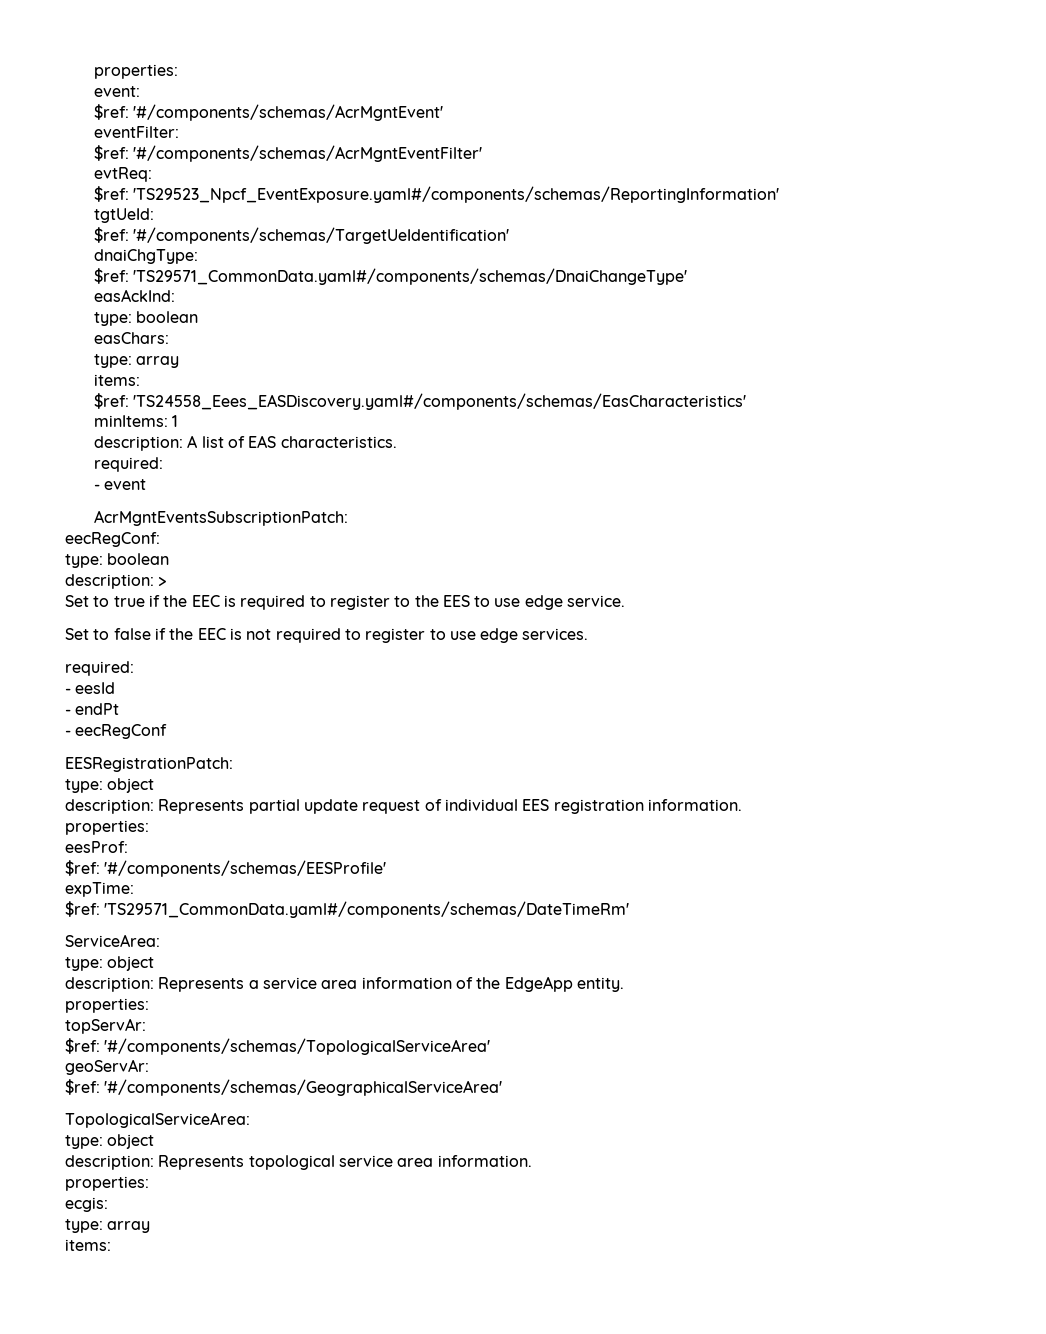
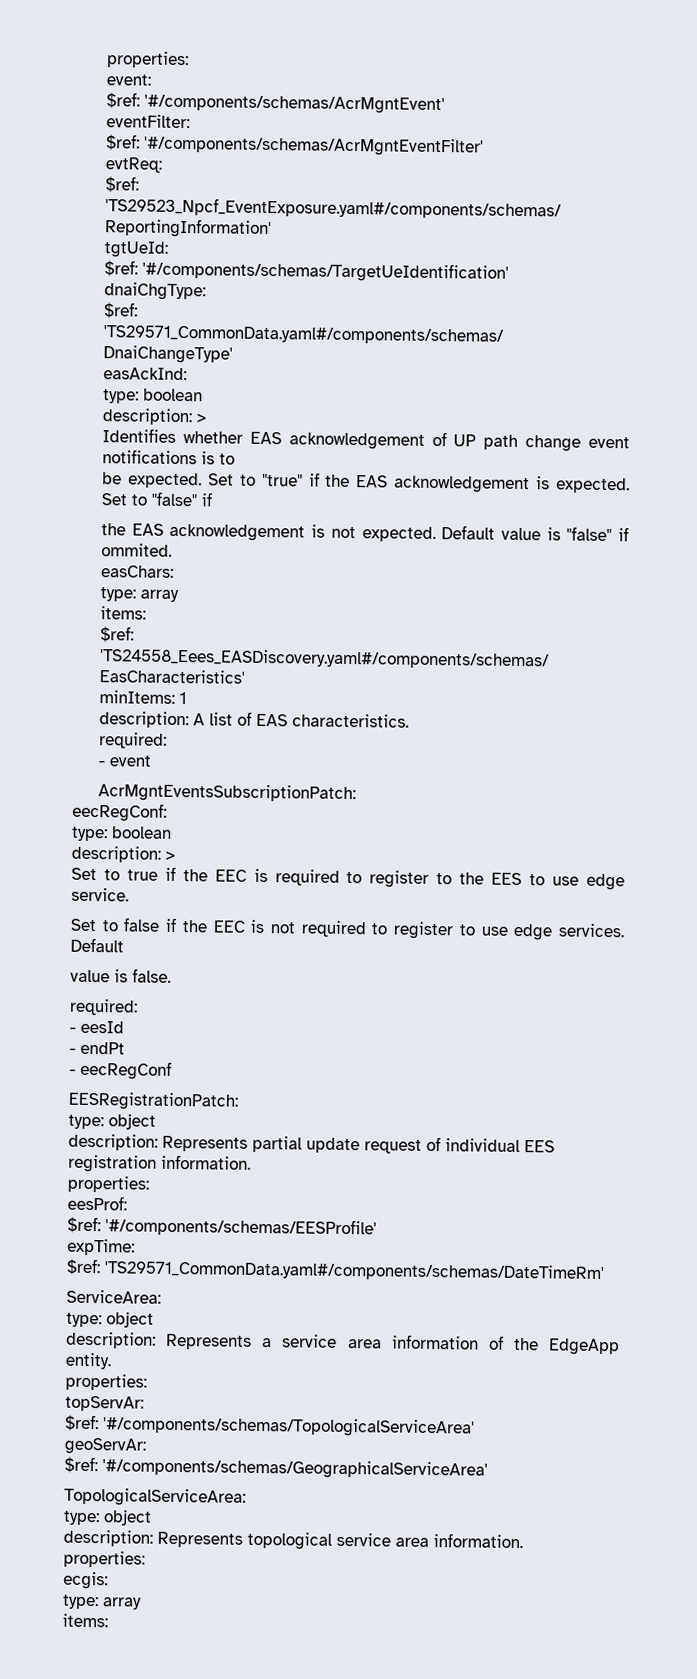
(199, 317) none -> [102,408,207,426] [102,428,630,452] [102,449,236,465] [102,472,630,494] [101,491,214,507] [101,523,629,542] [101,543,173,557] // description: > // Identifies whether EAS acknowledgement of UP path change event notifications is to // be expected. Set to "true" if the EAS acknowledgement is expected. Set to "false" if // the EAS acknowledgement is not expected. Default value is "false" if ommited.
(589, 634) none -> [70,937,124,953] [70,968,171,983] Default // value is false.

